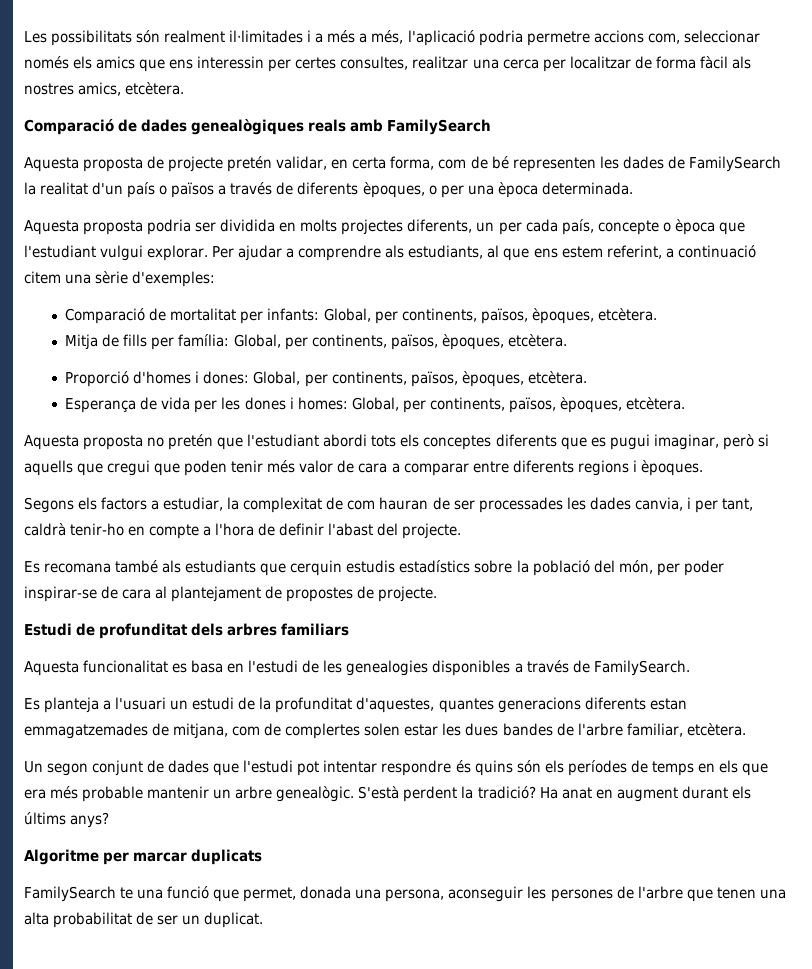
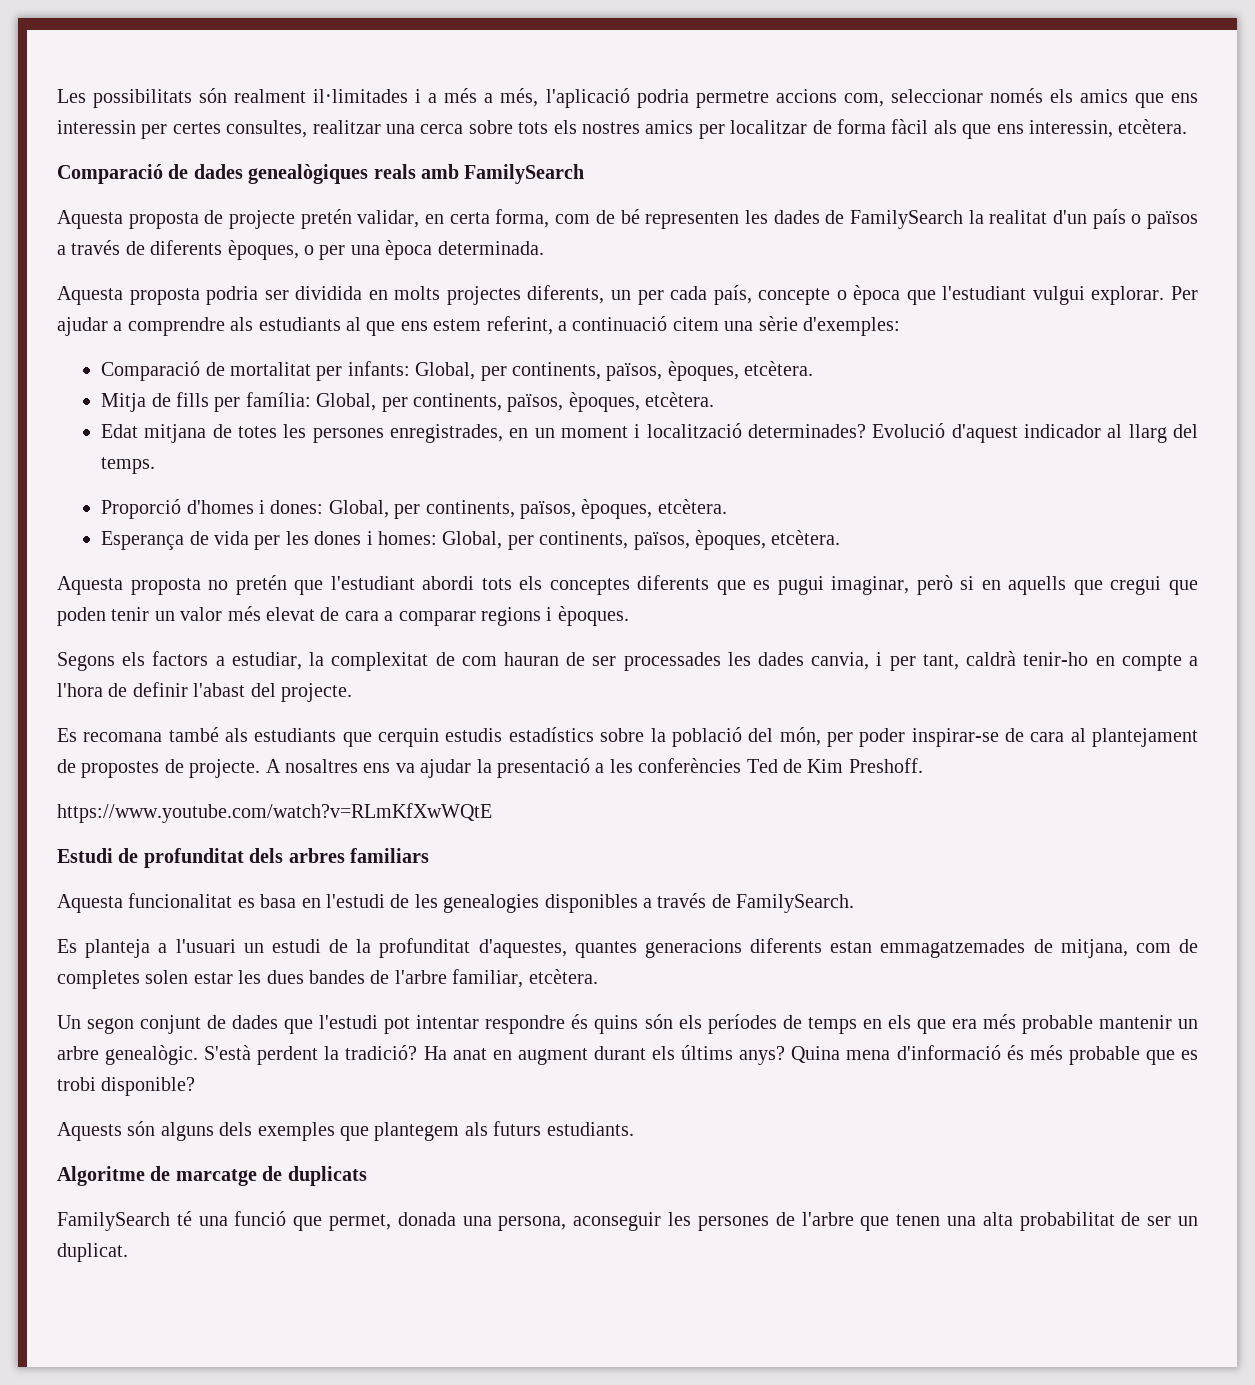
(539, 64) none -> [468,120,694,134] sobre tots els nostres amics
[24,82,122,96] nostres amics, -> [962,120,1113,139] que ens interessin,
[408,245,484,259] estudiants, -> [258,317,341,331] estudiants
(567, 340) none -> [101,423,1198,443] [101,457,156,474] // Edat mitjana de totes les persones enregistrades, en un moment i localització determinades? Evolució d'aquest indicador al llarg del temps.
(769, 440) none -> [981,580,1001,590] en
[267,460,334,473] més valor -> [154,606,315,621] un valor més elevat
[472,460,574,473] entre diferents -> (476, 618) none
(438, 594) none -> [265,758,923,778] [57,803,492,823] A nosaltres ens va ajudar la presentació a les conferències Ted de Kim Preshoff. // https://www.youtube.com/watch?v=RLmKfXwWQtE
[285,723,361,739] complertes -> [57,970,140,989] completes
[24,849,188,865] // Algoritme per marcar -> [791,1045,1198,1065] [57,1077,196,1096] [57,1121,634,1141] [57,1166,283,1186] Quina mena d'informació és més probable que es trobi disponible? // Aquests són alguns dels exemples que plantegem als futurs estudiants. // Algoritme de marcatge de
[120,887,134,899] te -> [176,1211,192,1226] té

